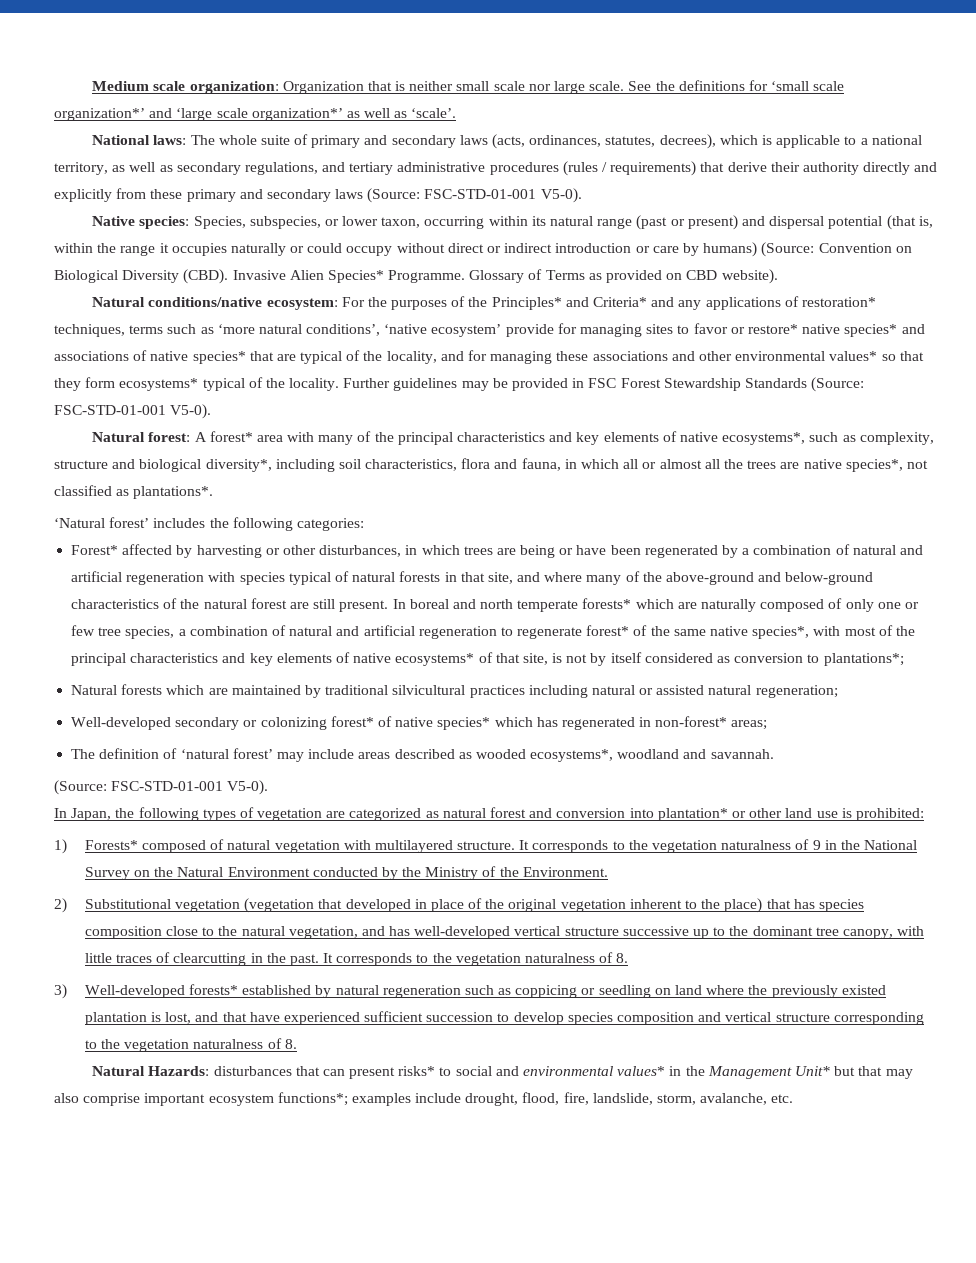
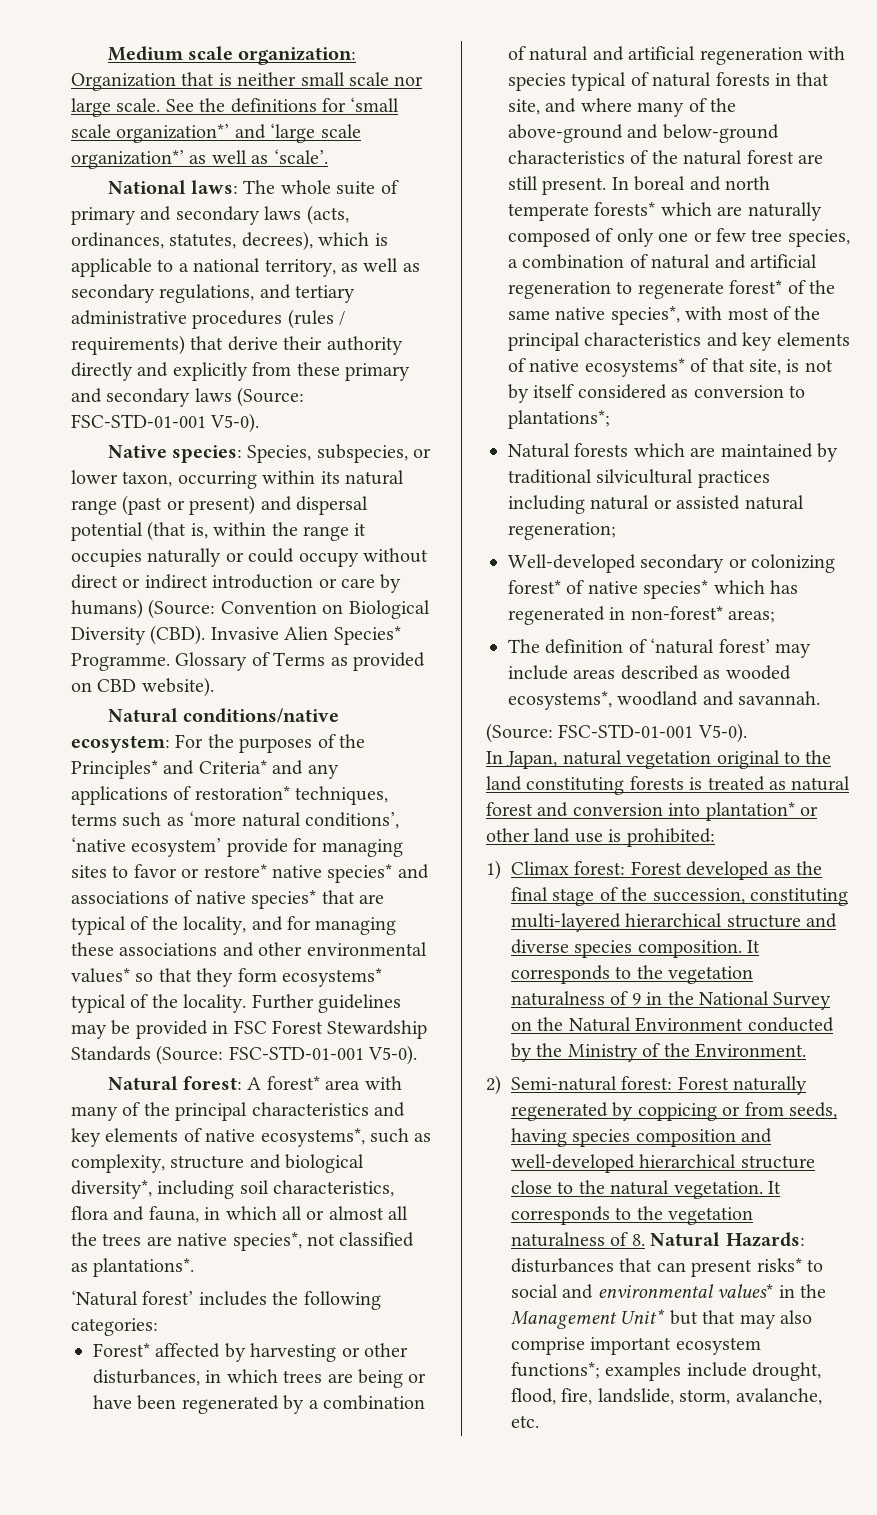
[115,807,422,821] the following types of vegetation are categorized -> [562,750,832,769] [486,776,765,795] natural vegetation original to the land constituting forests is treated
[84,839,516,853] Forests* composed of natural vegetation with multilayered structure. -> [511,861,822,880] [511,887,848,906] [511,913,838,932] [511,939,742,958] Climax forest: Forest developed as the final stage of the succession, constituting multi-layered hierarchical structure and diverse species composition.
[84,898,864,913] [84,926,925,939] [84,952,319,966] Substitutional vegetation (vegetation that developed in place of the original vegetation inherent to the place) that has species composition close to the natural vegetation, and has well-developed vertical structure successive up to the dominant tree canopy, with little traces of clearcutting in the past. -> [511,1076,808,1095] [511,1102,837,1121] [511,1128,773,1147] [511,1154,815,1173] [511,1180,763,1199] Semi-natural forest: Forest naturally regenerated by coppicing or from seeds, having species composition and well-developed hierarchical structure close to the natural vegetation.
[54,984,886,999] [84,1011,924,1025] [84,1038,297,1052] // 3) Well-developed forests* established by natural regeneration such as coppicing or seedling on land where the previously existed plantation is lost, and that have experienced sufficient succession to develop species composition and vertical structure corresponding to the vegetation naturalness of 8. // -> (645, 1240) none

